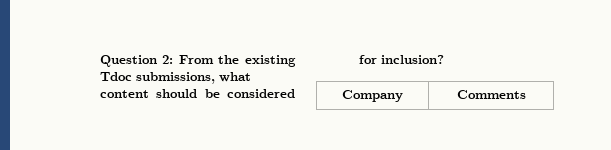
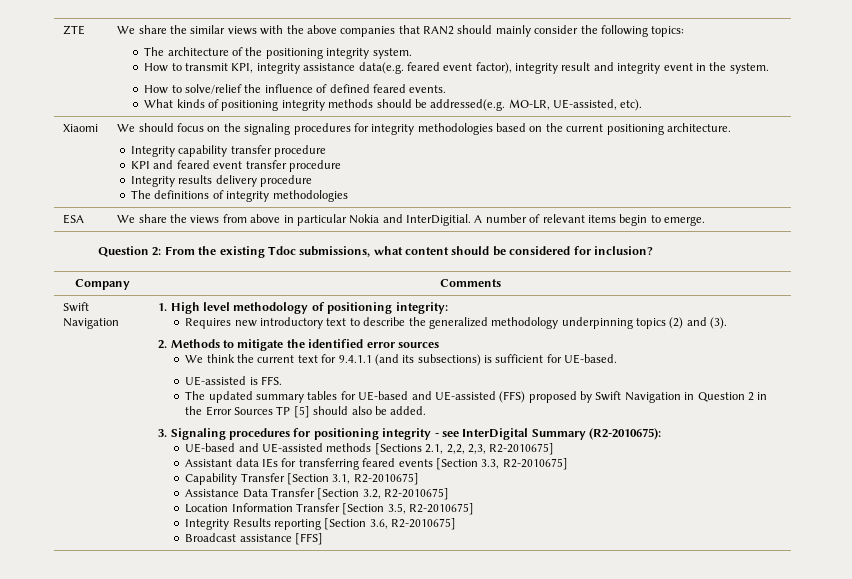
(99, 61) none -> [63,25,86,35] [117,25,685,37] [144,47,412,59] [144,62,769,74] [144,84,447,94] [144,99,643,111] [63,124,99,132] [117,123,731,135] [131,145,327,157] [131,160,341,172] [131,175,313,187] [131,190,348,202] [63,214,85,224] [117,214,706,226] ZTE | We share the similar views with the above companies that RAN2 should mainly consider the following topics: // The architecture of the positioning integrity system. // How to transmit KPI, integrity assistance data(e.g. feared event factor), integrity result and integrity event in the system. // How to solve/relief the influence of defined feared events. // What kinds of positioning integrity methods should be addressed(e.g. MO-LR, UE-assisted, etc). // Xiaomi | We should focus on the signaling procedures for integrity methodologies based on the current positioning architecture. // Integrity capability transfer procedure // KPI and feared event transfer procedure // Integrity results delivery procedure // The definitions of integrity methodologies // ESA | We share the views from above in particular Nokia and InterDigitial. A number of relevant items begin to emerge. //
(526, 94) none -> [63,302,90,312] [63,318,120,329] [158,302,448,314] [185,317,728,329] [158,339,439,351] [185,354,618,366] [185,376,283,386] [185,391,768,403] [185,406,427,418] [158,428,662,440] [185,443,555,455] [185,458,568,470] [185,473,419,485] [185,488,450,500] [185,503,475,515] [185,518,457,530] [185,533,324,545] // Swift Navigation | 1. High level methodology of positioning integrity: // Requires new introductory text to describe the generalized methodology underpinning topics (2) and (3). // 2. Methods to mitigate the identified error sources // We think the current text for 9.4.1.1 (and its subsections) is sufficient for UE-based. // UE-assisted is FFS. // The updated summary tables for UE-based and UE-assisted (FFS) proposed by Swift Navigation in Question 2 in the Error Sources TP [5] should also be added. // 3. Signaling procedures for positioning integrity - see InterDigital Summary (R2-2010675): // UE-based and UE-assisted methods [Sections 2.1, 2,2, 2,3, R2-2010675] // Assistant data IEs for transferring feared events [Section 3.3, R2-2010675] // Capability Transfer [Section 3.1, R2-2010675] // Assistance Data Transfer [Section 3.2, R2-2010675] // Location Information Transfer [Section 3.5, R2-2010675] // Integrity Results reporting [Section 3.6, R2-2010675] // Broadcast assistance [FFS]

